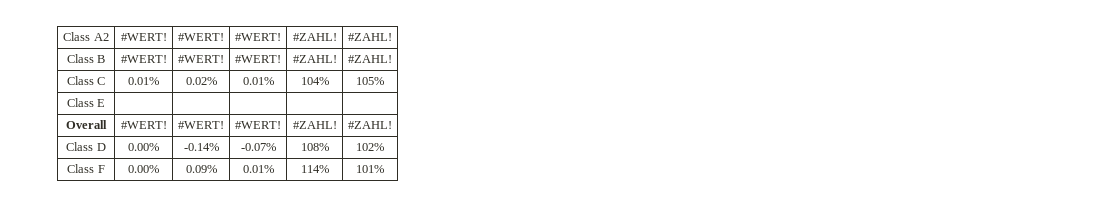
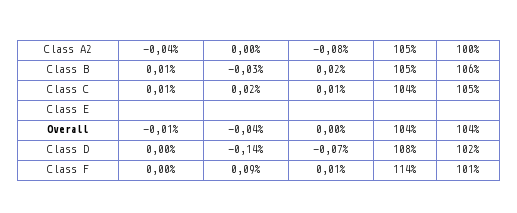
[120,33,167,41] [178,33,224,41] [235,33,281,41] [292,33,337,41] [348,33,392,41] [66,54,106,63] [120,55,167,63] [178,55,224,63] [235,55,281,63] [292,55,337,63] [348,55,392,63] #WERT! | #WERT! | #WERT! | #ZAHL! | #ZAHL! // Class B | #WERT! | #WERT! | #WERT! | #ZAHL! | #ZAHL! -> [143,45,179,55] [231,45,261,55] [313,45,349,55] [393,45,417,53] [456,45,480,53] [47,65,89,73] [146,65,176,75] [228,65,264,75] [316,65,346,75] [393,65,417,73] [456,64,480,73] -0,04% | 0,00% | -0,08% | 105% | 100% // Class B | 0,01% | -0,03% | 0,02% | 105% | 106%
[128,77,159,85] [185,77,217,85] [242,77,274,85] 0.01% | 0.02% | 0.01% -> [146,85,176,95] [231,85,261,95] [316,85,346,95] 0,01% | 0,02% | 0,01%
[120,121,167,129] [178,121,224,129] [235,121,281,129] [292,121,337,129] [348,121,392,129] #WERT! | #WERT! | #WERT! | #ZAHL! | #ZAHL! -> [143,125,179,135] [228,125,264,135] [316,125,346,135] [393,125,417,133] [456,125,480,133] -0,01% | -0,04% | 0,00% | 104% | 104%
[128,143,159,151] [183,143,219,151] [240,143,276,151] 0.00% | -0.14% | -0.07% -> [146,145,176,155] [228,145,264,155] [313,145,349,155] 0,00% | -0,14% | -0,07%
[128,165,159,173] [185,165,217,173] [242,165,274,173] 0.00% | 0.09% | 0.01% -> [146,165,176,175] [231,165,261,175] [316,165,346,175] 0,00% | 0,09% | 0,01%

